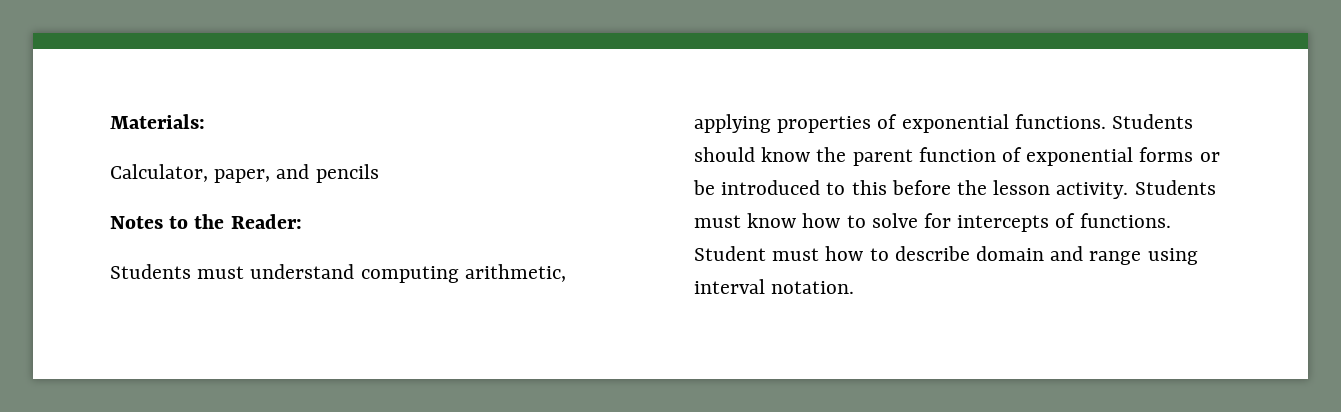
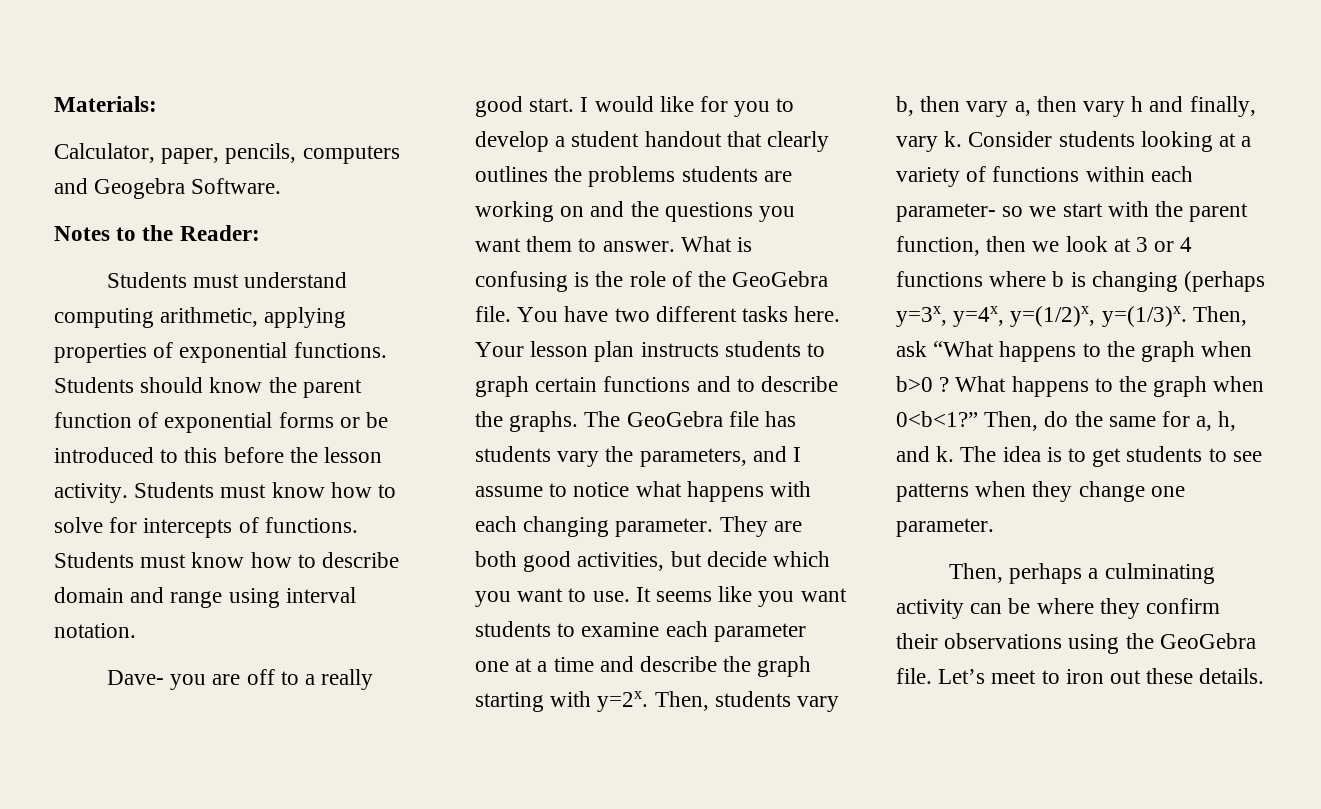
[276,164,379,183] and pencils -> [225,143,400,164] [54,178,282,199] pencils, computers and Geogebra Software.
[694,246,820,261] Student must -> [54,552,245,568] Students must know
(855, 287) none -> [106,669,374,690] [475,96,795,117] [475,131,830,152] [475,166,792,187] [475,201,796,222] [475,236,753,252] [475,271,829,292] [475,306,841,322] [475,341,826,362] [475,376,839,397] [475,411,797,432] [475,446,802,467] [475,481,812,502] [475,516,802,537] [475,551,831,572] [475,586,847,607] [475,621,806,642] [475,656,812,677] [475,691,840,712] [896,96,1256,117] [896,131,1252,152] [896,166,1193,187] [896,201,1249,222] [896,236,1193,256] [896,271,1266,292] [896,306,1247,327] [896,341,1253,362] [896,376,1265,397] [896,411,1237,431] [896,446,1262,467] [896,481,1185,502] [896,518,994,537] [948,563,1215,584] [896,598,1221,619] [896,633,1256,654] [896,668,1265,684] // Dave- you are off to a really good start. I would like for you to develop a student handout that clearly outlines the problems students are working on and the questions you want them to answer. What is confusing is the role of the GeoGebra file. You have two different tasks here. Your lesson plan instructs students to graph certain functions and to describe the graphs. The GeoGebra file has students vary the parameters, and I assume to notice what happens with each changing parameter. They are both good activities, but decide which you want to use. It seems like you want students to examine each parameter one at a time and describe the graph starting with y=2x. Then, students vary b, then vary a, then vary h and finally, vary k. Consider students looking at a variety of functions within each parameter- so we start with the parent function, then we look at 3 or 4 functions where b is changing (perhaps y=3x, y=4x, y=(1/2)x, y=(1/3)x. Then, ask “What happens to the graph when b>0 ? What happens to the graph when 0<b<1?” Then, do the same for a, h, and k. The idea is to get students to see patterns when they change one parameter. // Then, perhaps a culminating activity can be where they confirm their observations using the GeoGebra file. Let’s meet to iron out these details.

